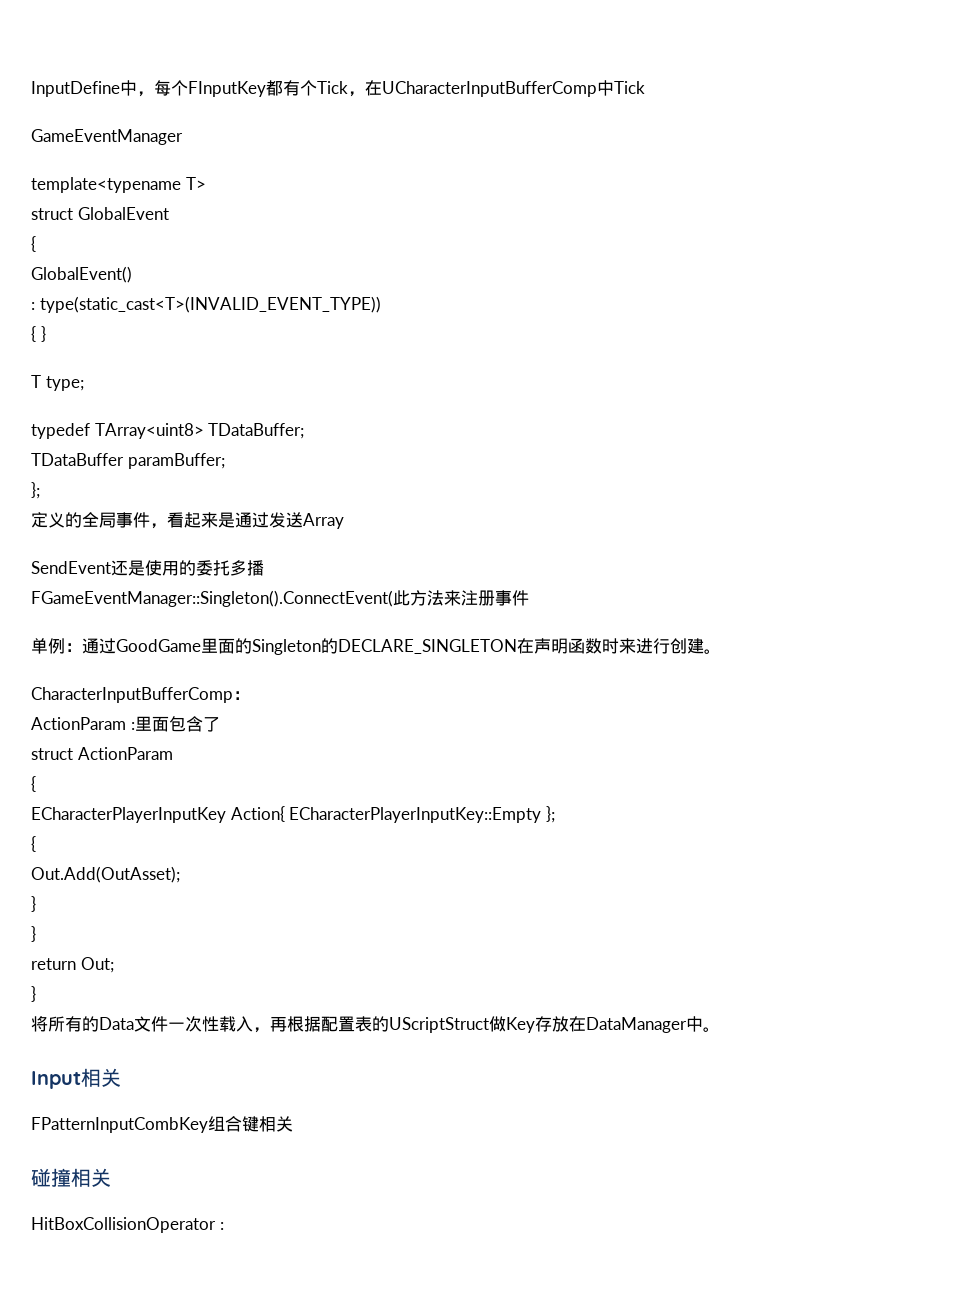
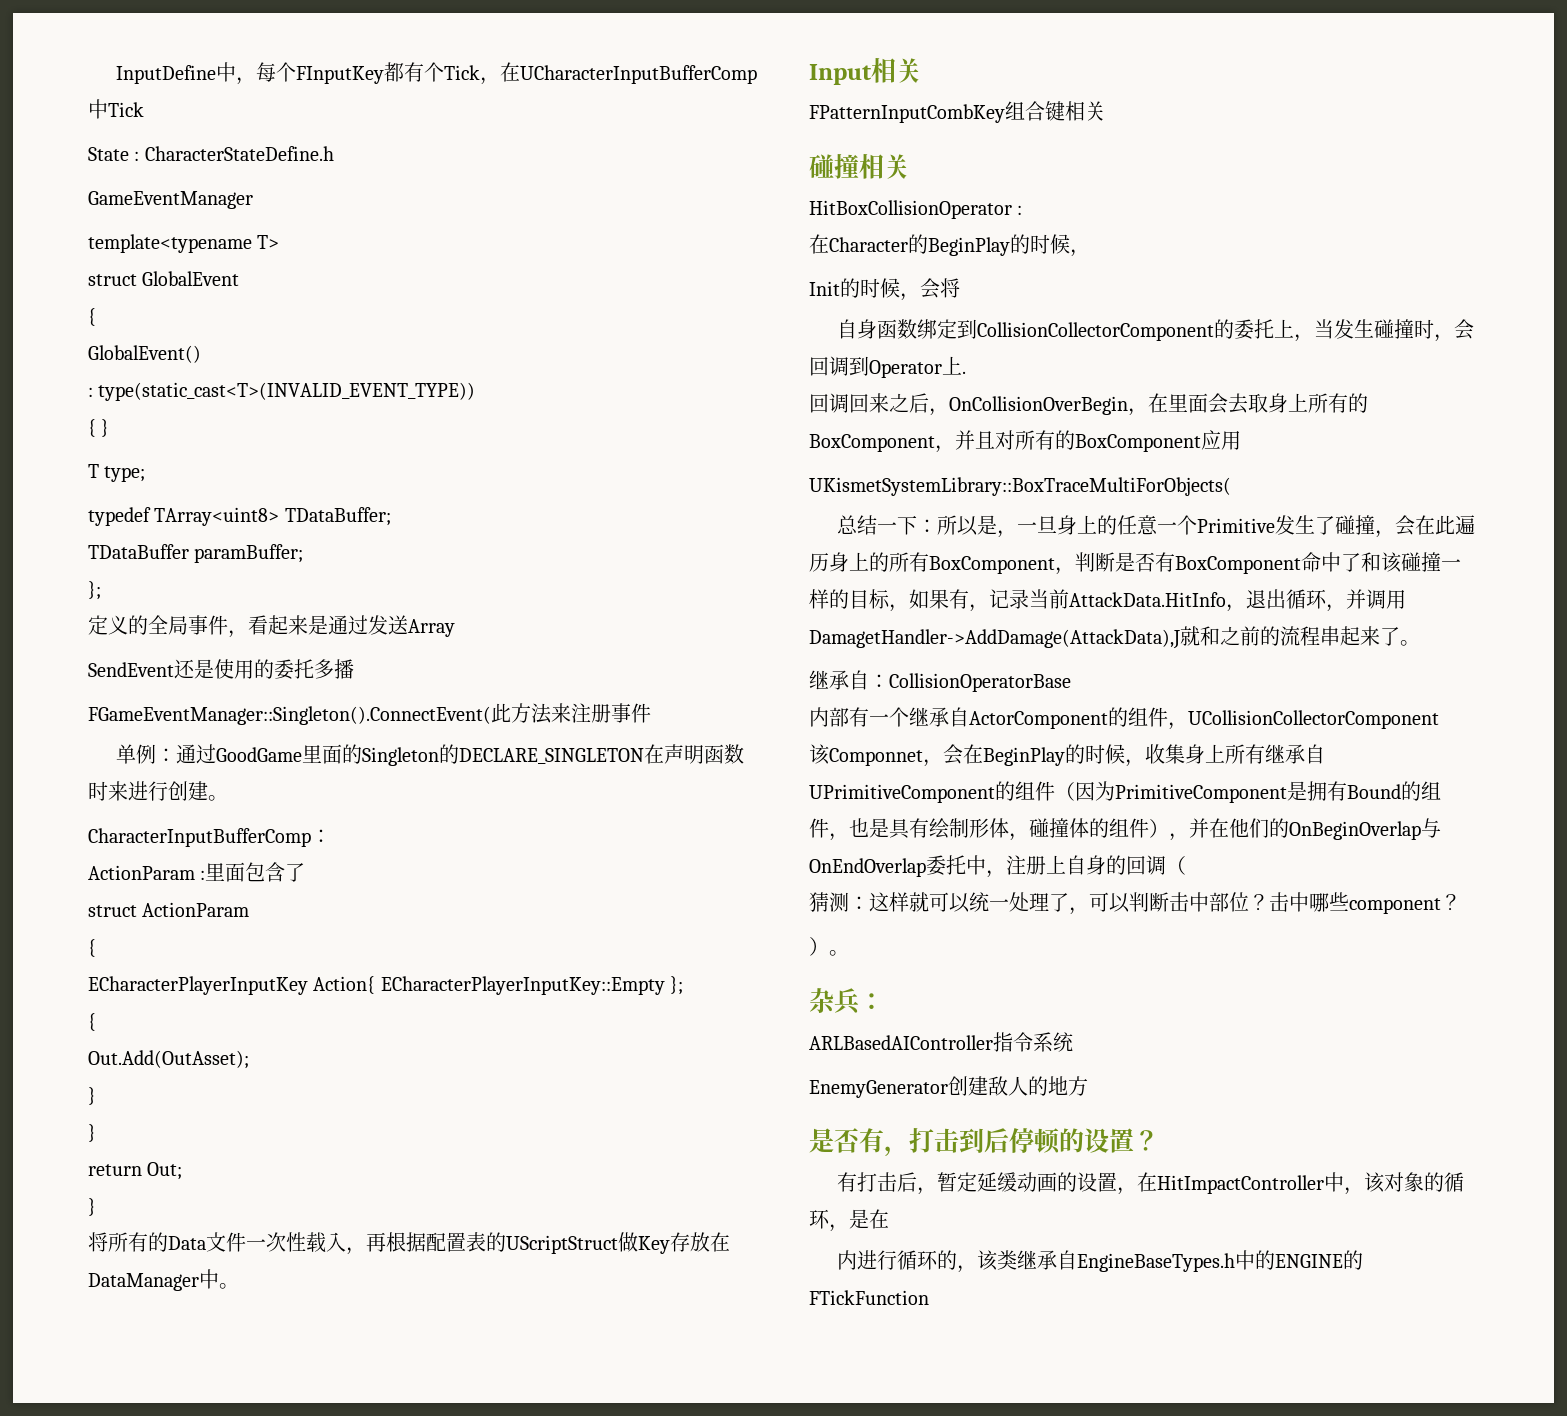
(645, 87) none -> [88,146,334,161] // State : CharacterStateDefine.h
(224, 1226) none -> [809,234,1090,257] [809,278,960,301] [837,319,1475,342] [809,356,966,378] [809,393,1368,416] [809,430,1241,453] [809,477,1231,496] [837,515,1476,538] [809,552,1461,575] [809,589,1406,612] [809,626,1420,649] [809,670,1071,692] [809,707,1439,730] [809,744,1325,767] [809,781,1441,803] [809,818,1441,841] [809,855,1186,878] [809,892,1461,915] [809,937,849,956] [809,988,884,1014] [809,1032,1073,1052] [809,1076,1088,1098] [809,1128,1159,1157] [837,1172,1465,1195] [809,1209,889,1232] [837,1250,1364,1273] [809,1290,929,1305] // 在Character的BeginPlay的时候， // Init的时候，会将 // 自身函数绑定到CollisionCollectorComponent的委托上，当发生碰撞时，会回调到Operator上. // 回调回来之后，OnCollisionOverBegin，在里面会去取身上所有的BoxComponent，并且对所有的BoxComponent应用 // UKismetSystemLibrary::BoxTraceMultiForObjects( // 总结一下：所以是，一旦身上的任意一个Primitive发生了碰撞，会在此遍历身上的所有BoxComponent，判断是否有BoxComponent命中了和该碰撞一样的目标，如果有，记录当前AttackData.HitInfo，退出循环，并调用DamagetHandler->AddDamage(AttackData),J就和之前的流程串起来了。 // 继承自：CollisionOperatorBase // 内部有一个继承自ActorComponent的组件，UCollisionCollectorComponent // 该Componnet，会在BeginPlay的时候，收集身上所有继承自UPrimitiveComponent的组件（因为PrimitiveComponent是拥有Bound的组件，也是具有绘制形体，碰撞体的组件），并在他们的OnBeginOverlap与OnEndOverlap委托中，注册上自身的回调（ // 猜测：这样就可以统一处理了，可以判断击中部位？击中哪些component？ // ）。 // 杂兵： // ARLBasedAIController指令系统 // EnemyGenerator创建敌人的地方 // 是否有，打击到后停顿的设置？ // 有打击后，暂定延缓动画的设置，在HitImpactController中，该对象的循环，是在 // 内进行循环的，该类继承自EngineBaseTypes.h中的ENGINE的FTickFunction

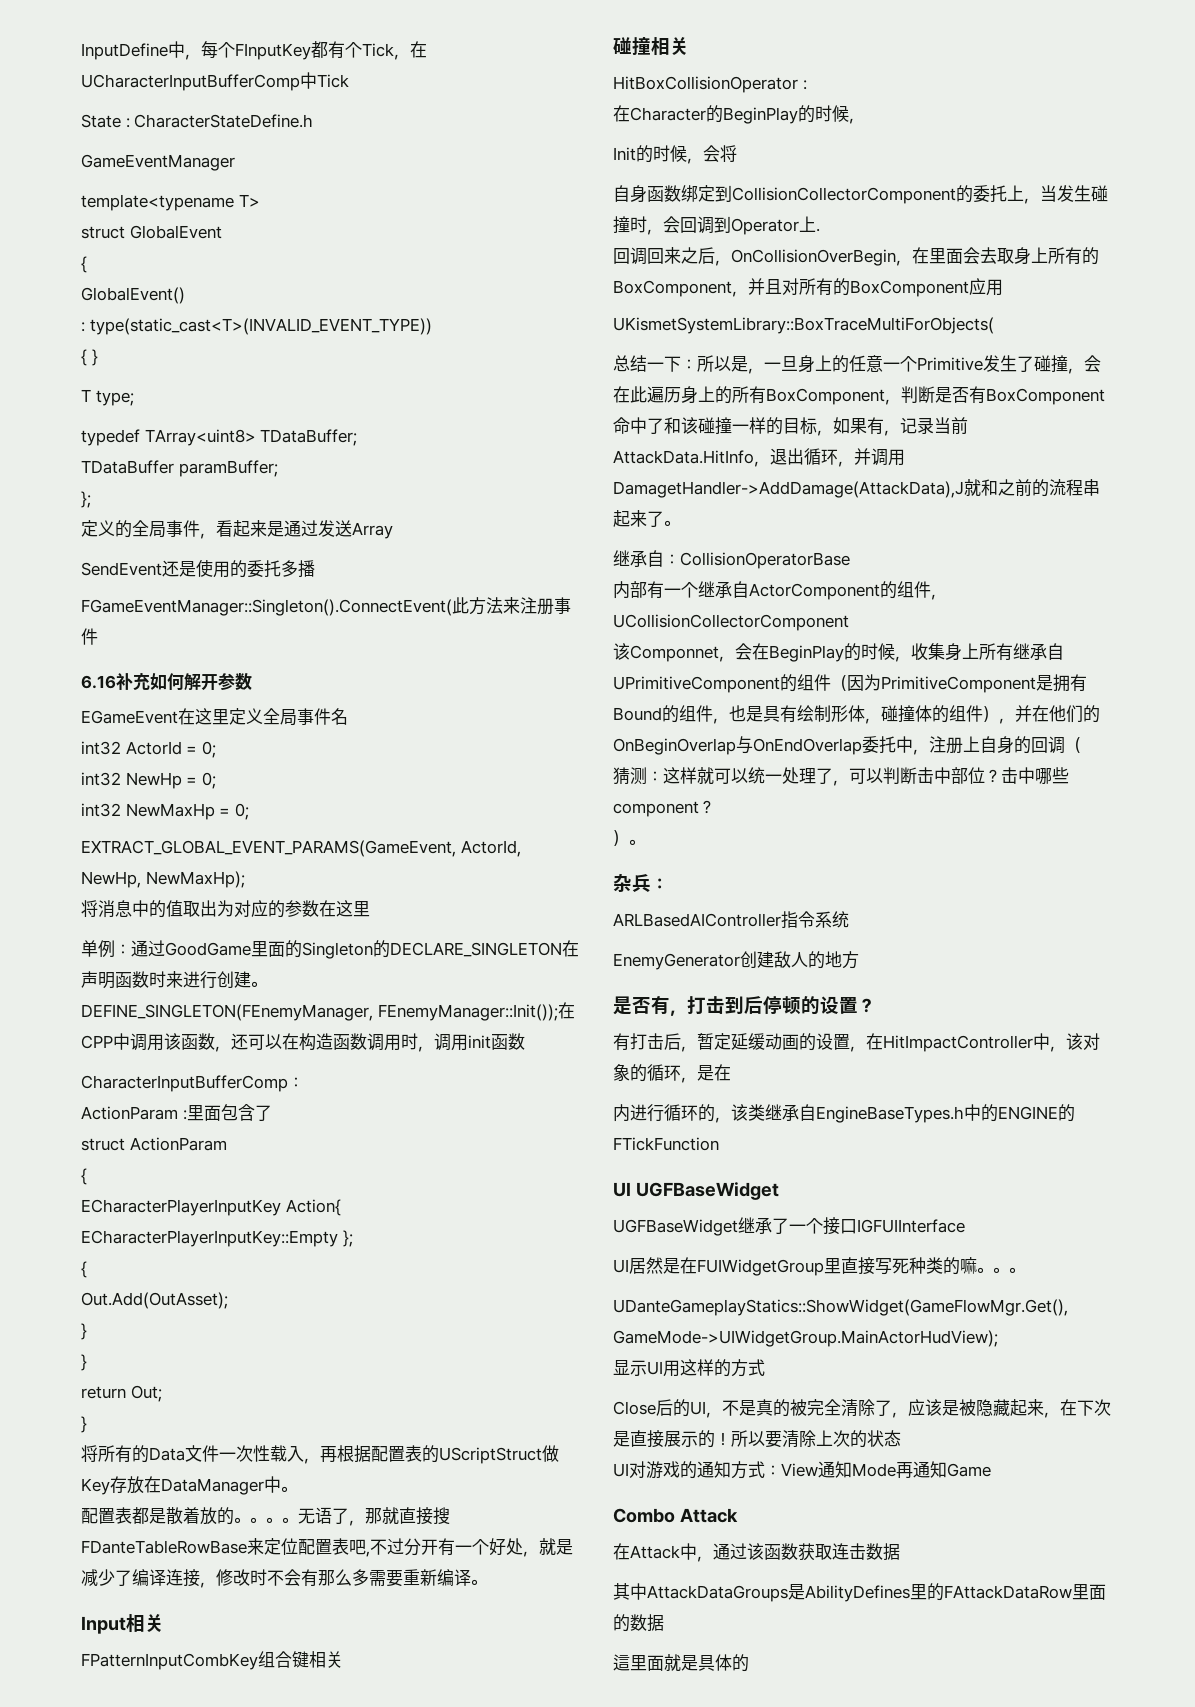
(651, 713) none -> [81,673,252,691] [81,708,348,726] [81,741,216,758] [81,772,216,789] [81,803,249,820] [81,840,521,857] [81,871,245,888] [81,900,370,918] // 6.16补充如何解开参数 // EGameEvent在这里定义全局事件名 // int32 ActorId = 0; // int32 NewHp = 0; // int32 NewMaxHp = 0; // EXTRACT_GLOBAL_EVENT_PARAMS(GameEvent, ActorId, NewHp, NewMaxHp); // 将消息中的值取出为对应的参数在这里
(228, 798) none -> [81,1002,575,1021] [81,1033,525,1052] // DEFINE_SINGLETON(FEnemyManager, FEnemyManager::Init());在CPP中调用该函数，还可以在构造函数调用时，调用init函数
(239, 1286) none -> [81,1507,450,1526] [81,1538,573,1557] [81,1569,487,1588] // 配置表都是散着放的。。。。无语了，那就直接搜FDanteTableRowBase来定位配置表吧,不过分开有一个好处，就是减少了编译连接，修改时不会有那么多需要重新编译。
(929, 1297) none -> [613,1182,779,1200] [613,1217,965,1236] [613,1257,1025,1276] [613,1299,1068,1316] [613,1330,998,1347] [613,1359,765,1377] [613,1399,1111,1418] [613,1430,901,1448] [613,1461,991,1479] [613,1508,738,1523] [613,1543,900,1562] [613,1583,1106,1602] [613,1614,664,1632] [613,1654,749,1672] // UI UGFBaseWidget // UGFBaseWidget继承了一个接口IGFUIInterface // UI居然是在FUIWidgetGroup里直接写死种类的嘛。。。 // UDanteGameplayStatics::ShowWidget(GameFlowMgr.Get(), GameMode->UIWidgetGroup.MainActorHudView); // 显示UI用这样的方式 // Close后的UI，不是真的被完全清除了，应该是被隐藏起来，在下次是直接展示的！所以要清除上次的状态 // UI对游戏的通知方式：View通知Mode再通知Game // Combo Attack // 在Attack中，通过该函数获取连击数据 // 其中AttackDataGroups是AbilityDefines里的FAttackDataRow里面的数据 // 這里面就是具体的

